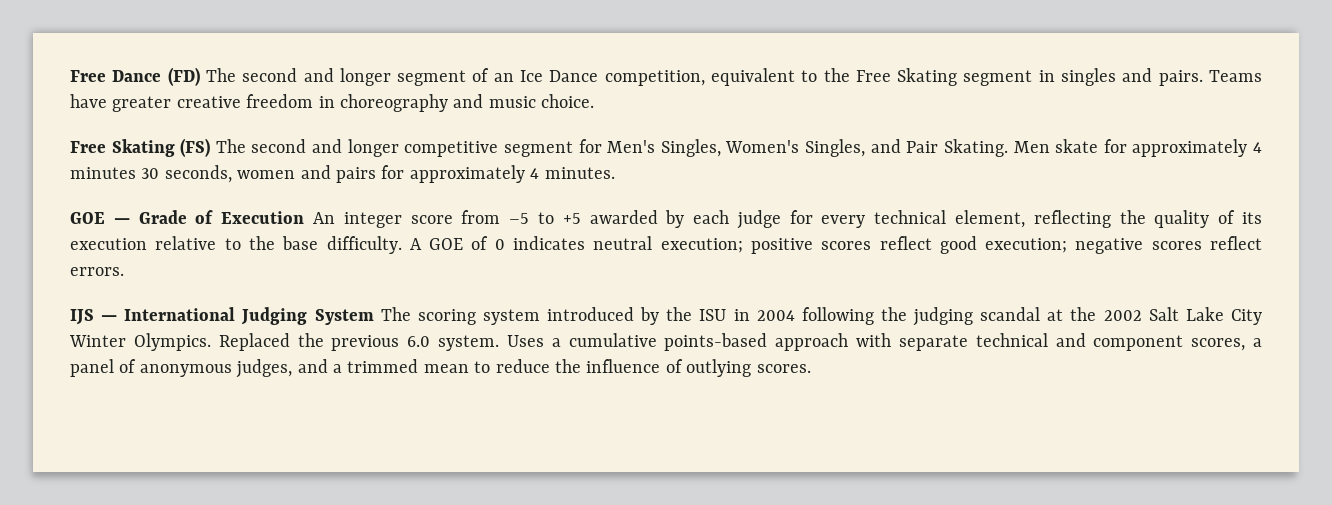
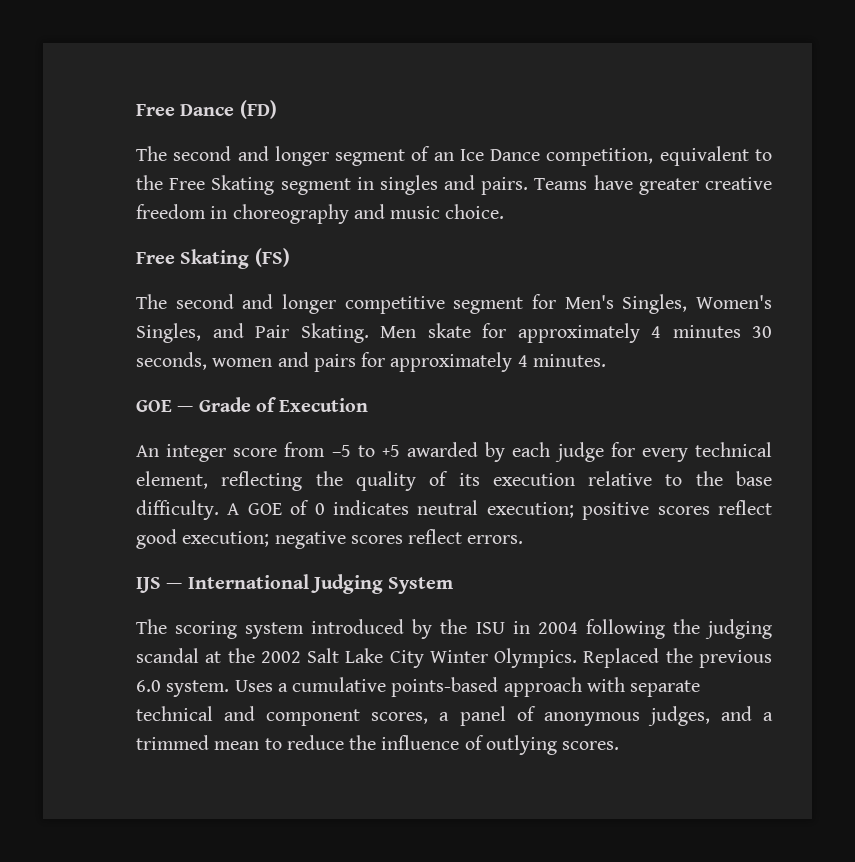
(200, 76) none -> (277, 109) //
(211, 147) none -> (290, 257) //
(305, 217) none -> (369, 405) //
(374, 317) none -> (454, 585) //

